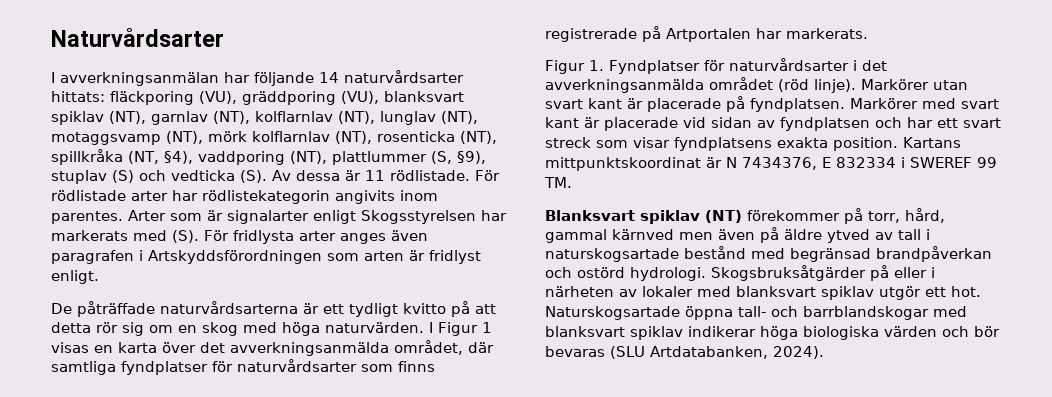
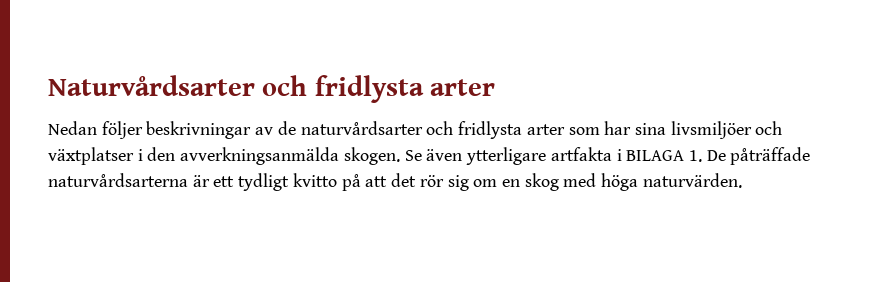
[51,70,464,86] [51,91,464,105] [51,111,478,125] [51,131,497,145] [51,149,486,165] [51,170,500,184] [51,190,438,204] [51,210,507,224] [51,230,428,244] [51,250,481,264] [51,270,99,284] // I avverkningsanmälan har följande 14 naturvårdsarter hittats: fläckporing (VU), gräddporing (VU), blanksvart spiklav (NT), garnlav (NT), kolflarnlav (NT), lunglav (NT), motaggsvamp (NT), mörk kolflarnlav (NT), rosenticka (NT), spillkråka (NT, §4), vaddporing (NT), plattlummer (S, §9), stuplav (S) och vedticka (S). Av dessa är 11 rödlistade. För rödlistade arter har rödlistekategorin angivits inom parentes. Arter som är signalarter enligt Skogsstyrelsen har markerats med (S). För fridlysta arter anges även paragrafen i Artskyddsförordningen som arten är fridlyst enligt. // -> [262,75,496,103] [48,121,783,139] [48,147,702,165] och fridlysta arter // Nedan följer beskrivningar av de naturvårdsarter och fridlysta arter som har sina livsmiljöer och växtplatser i den avverkningsanmälda skogen. Se även ytterligare artfakta i BILAGA 1.
[51,322,91,333] detta -> [391,173,417,187] det
[429,322,492,336] [51,340,494,356] [51,359,435,375] [545,26,868,42] [545,58,887,74] [545,77,968,93] [545,96,999,112] [545,117,1001,131] [545,137,961,151] [545,157,997,171] [544,177,572,188] [545,208,945,224] [545,227,930,243] [545,246,992,262] [545,265,935,281] [545,286,981,300] [545,306,967,320] [545,326,1000,340] [545,346,824,359] I Figur 1 visas en karta över det avverkningsanmälda området, där samtliga fyndplatser för naturvårdsarter som finns registrerade på Artportalen har markerats. // Figur 1. Fyndplatser för naturvårdsarter i det avverkningsanmälda området (röd linje). Markörer utan svart kant är placerade på fyndplatsen. Markörer med svart kant är placerade vid sidan av fyndplatsen och har ett svart streck som visar fyndplatsens exakta position. Kartans mittpunktskoordinat är N 7434376, E 832334 i SWEREF 99 TM. // Blanksvart spiklav (NT) förekommer på torr, hård, gammal kärnved men även på äldre ytved av tall i naturskogsartade bestånd med begränsad brandpåverkan och ostörd hydrologi. Skogsbruksåtgärder på eller i närheten av lokaler med blanksvart spiklav utgör ett hot. Naturskogsartade öppna tall- och barrblandskogar med blanksvart spiklav indikerar höga biologiska värden och bör bevaras (SLU Artdatabanken, 2024). -> (742, 180) none

